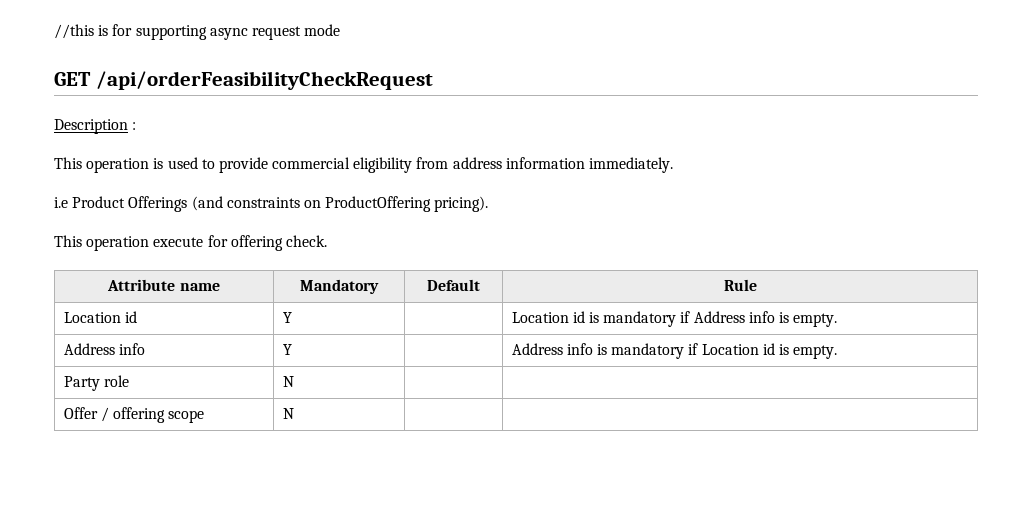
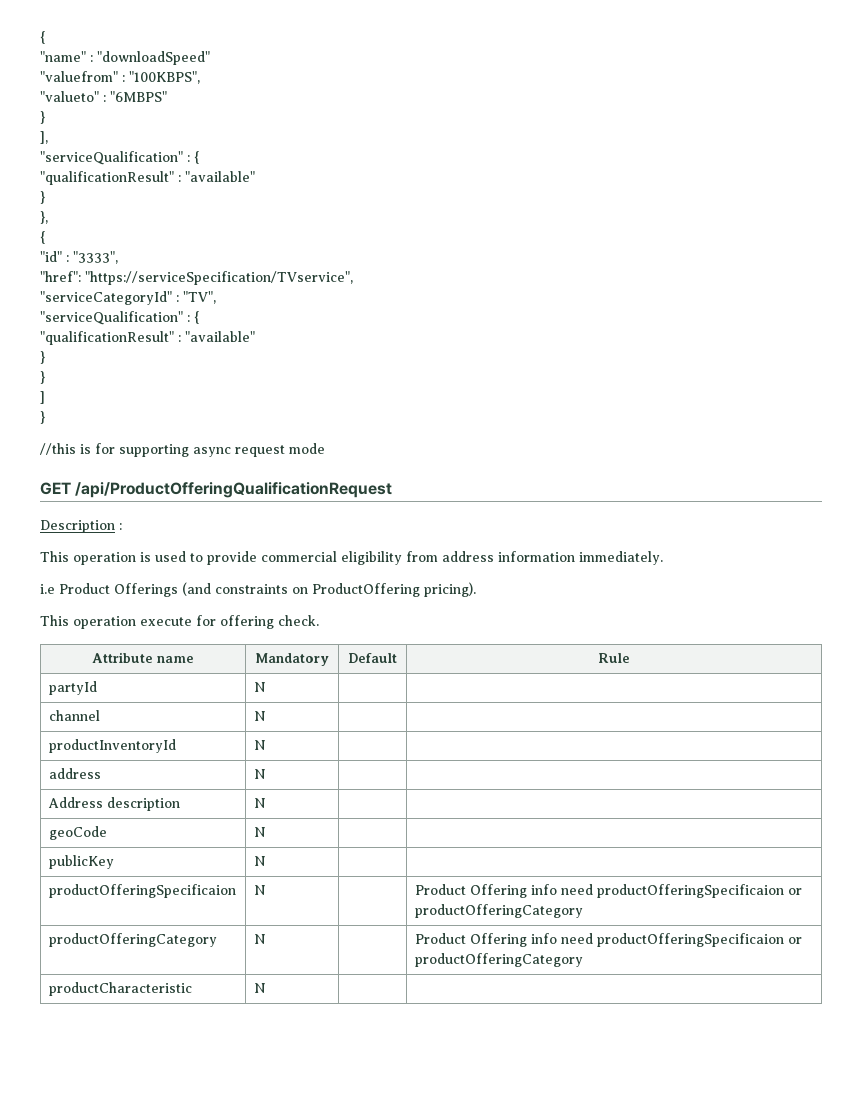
(54, 31) none -> [40,31,46,44] [40,51,210,65] [40,71,200,84] [40,91,167,102] [40,111,45,124] [40,131,48,144] [40,151,200,165] [40,171,255,185] [40,191,45,204] [40,211,48,224] [40,231,46,244] [40,251,118,264] [40,271,353,285] [40,291,216,305] [40,311,200,325] [40,331,255,345] [40,351,45,364] [40,371,45,384] [40,391,45,404] [40,411,45,424] { // "name" : "downloadSpeed" // "valuefrom" : "100KBPS", // "valueto" : "6MBPS" // } // ], // "serviceQualification" : { // "qualificationResult" : "available" // } // }, // { // "id" : "3333", // "href": "https://serviceSpecification/TVservice", // "serviceCategoryId" : "TV", // "serviceQualification" : { // "qualificationResult" : "available" // } // } // ] // } //
[95,71,433,90] /api/orderFeasibilityCheckRequest -> [75,482,393,498] /api/ProductOfferingQualificationRequest
[63,311,137,323] [282,312,292,323] [511,311,838,327] [63,343,145,355] [282,344,292,355] [511,343,838,359] [63,375,129,391] [282,376,294,387] [63,407,205,423] Location id | Y | | Location id is mandatory if Address info is empty. // Address info | Y | | Address info is mandatory if Location id is empty. // Party role | N | | // Offer / offering scope -> [48,681,97,695] [253,682,266,692] [48,710,100,721] [253,711,266,721] [48,739,176,753] [253,740,266,750] [48,768,101,779] [253,769,266,779] [47,797,180,811] [253,798,266,808] [48,826,107,840] [253,827,266,837] [48,855,114,869] [253,856,266,866] [48,884,236,898] [253,885,266,895] [414,884,802,898] [414,904,583,918] [48,933,217,947] [253,934,266,944] [414,933,802,947] [414,953,583,967] [48,982,192,996] partyId | N | | // channel | N | | // productInventoryId | N | | // address | N | | // Address description | N | | // geoCode | N | | // publicKey | N | | // productOfferingSpecificaion | N | | Product Offering info need productOfferingSpecificaion or productOfferingCategory // productOfferingCategory | N | | Product Offering info need productOfferingSpecificaion or productOfferingCategory // productCharacteristic

